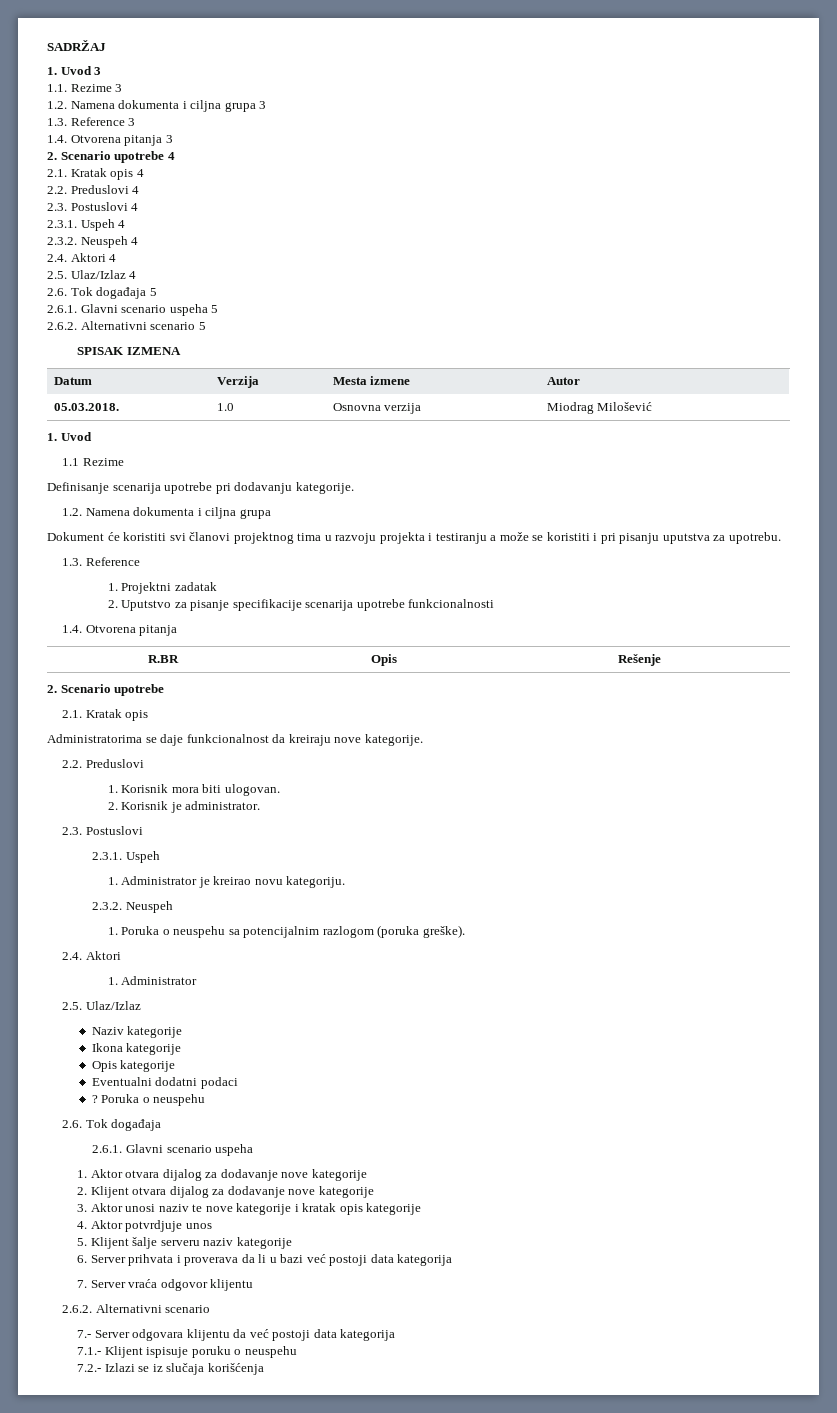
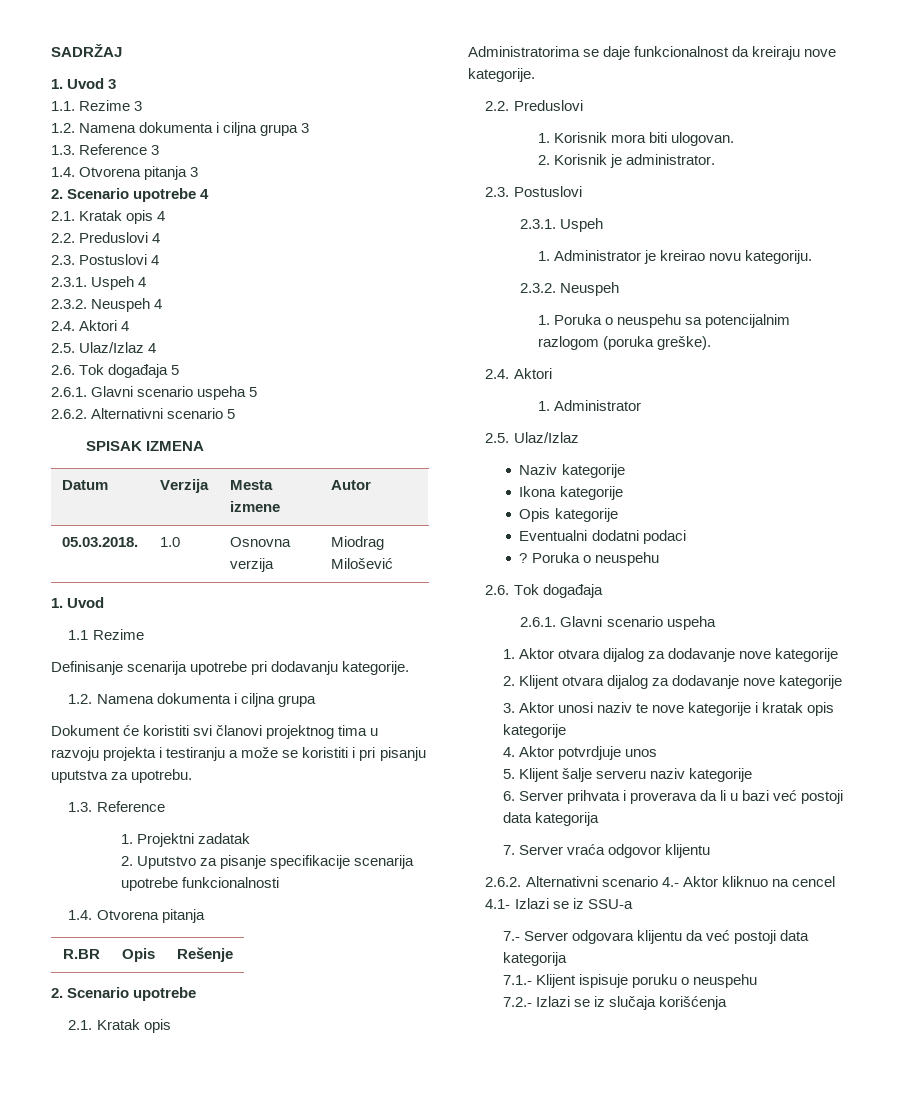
(211, 1309) none -> [661,876,835,887] [485,898,633,909] 4.- Aktor kliknuo na cencel 4.1- Izlazi se iz SSU-a

